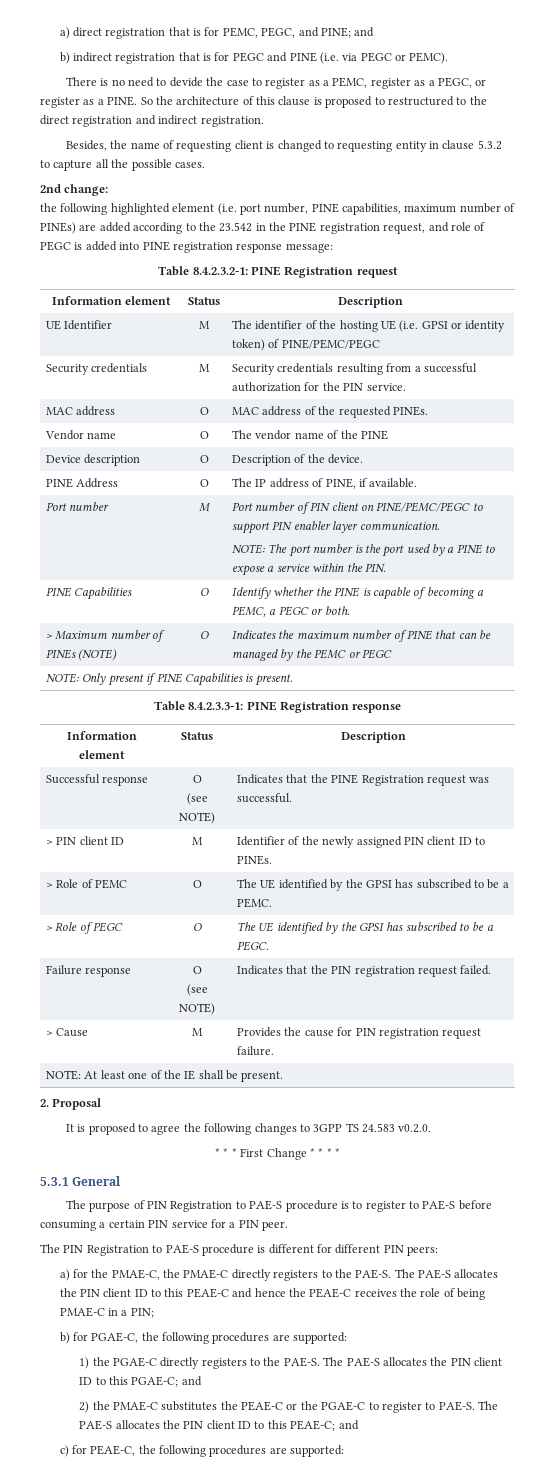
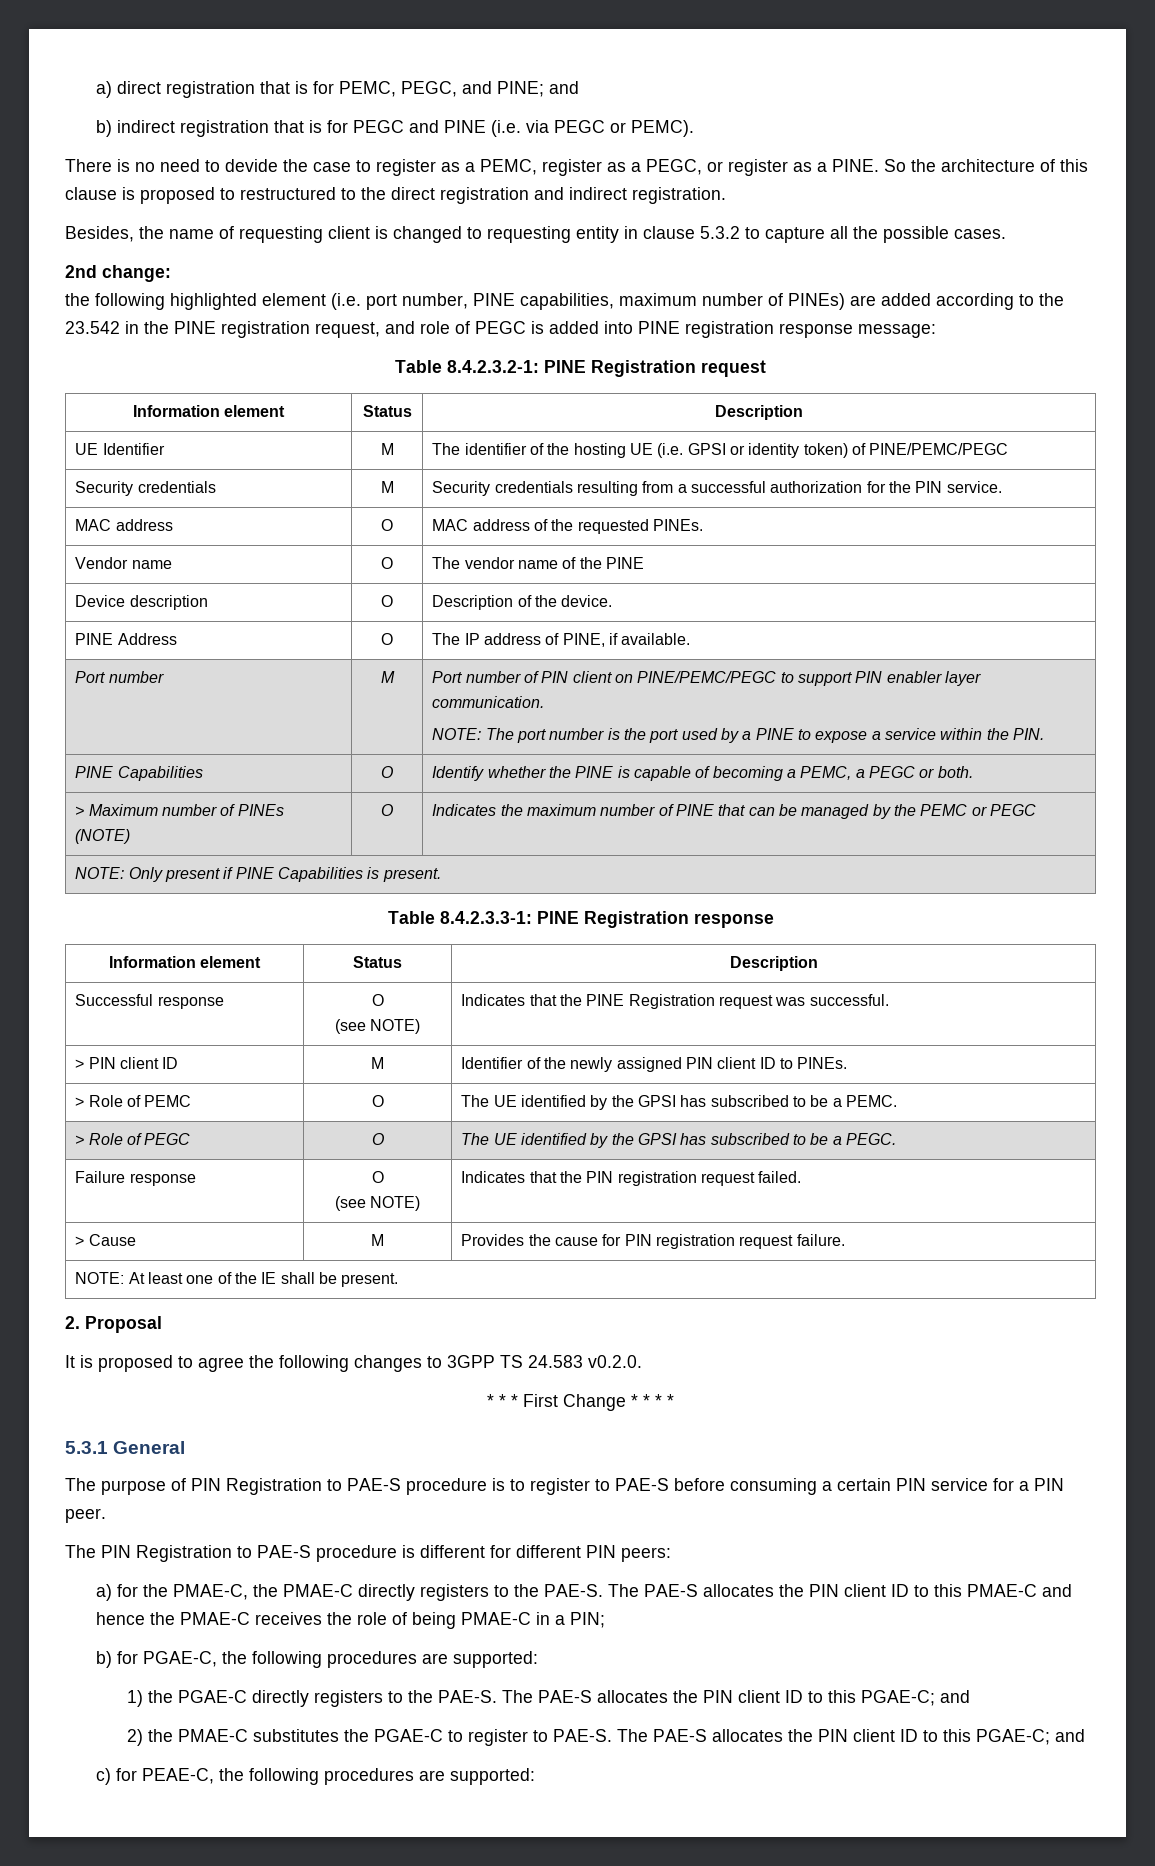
[186,1288,229,1298] PEAE-C -> [966,1584,1037,1597] PMAE-C
[309,1288,352,1298] PEAE-C -> [179,1612,250,1625] PMAE-C
[241,1401,318,1411] PEAE-C or the -> (369, 1735) none
[290,1420,336,1431] PEAE-C; -> [975,1729,1050,1745] PGAE-C;

